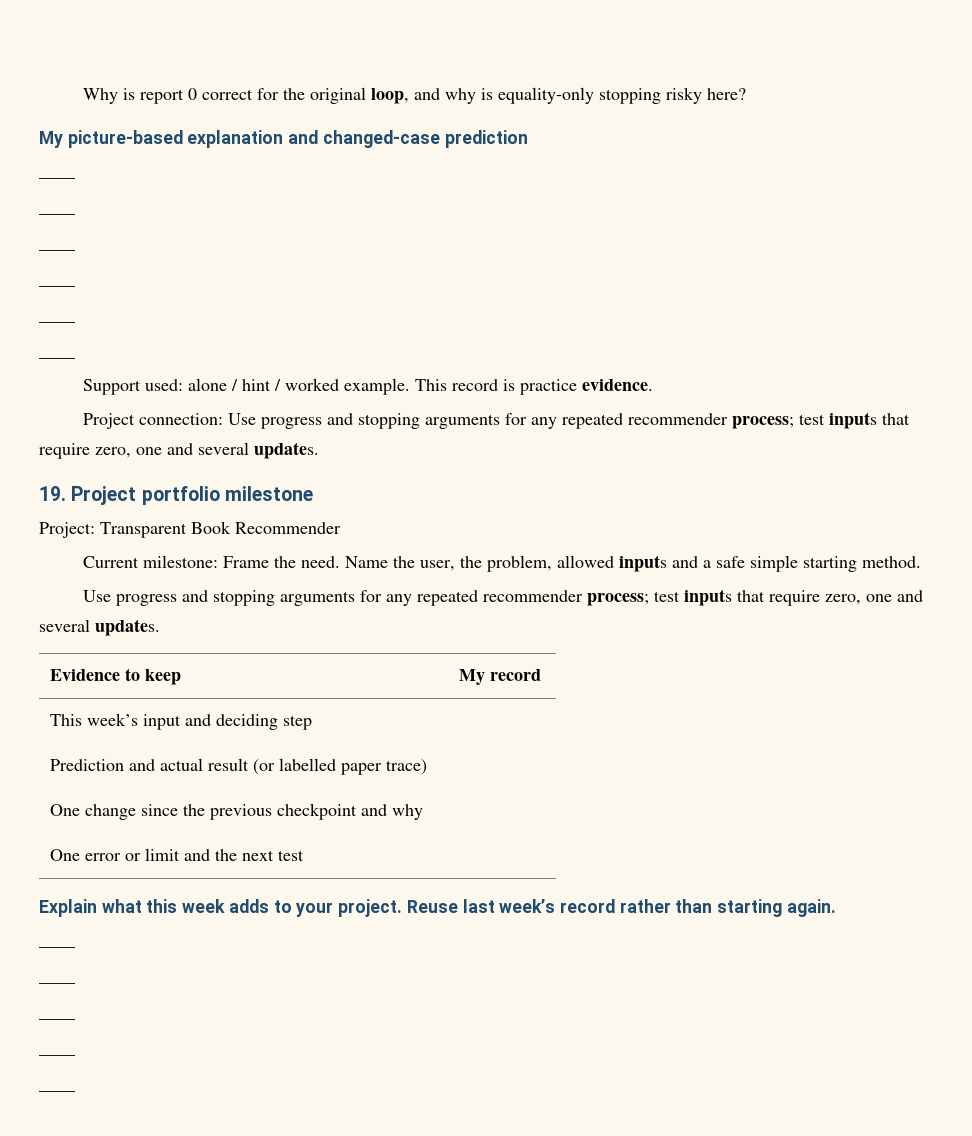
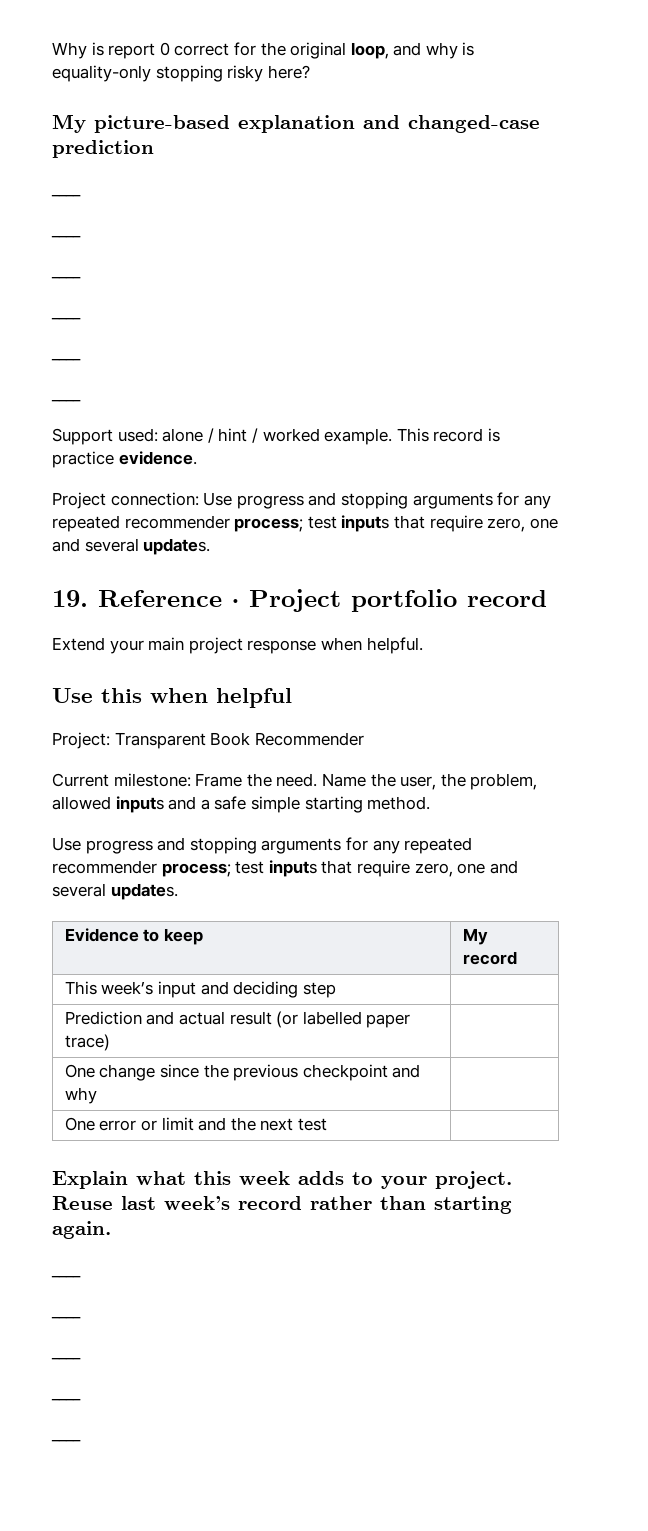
[71,486,313,505] Project portfolio milestone -> [98,589,547,612] [52,637,423,654] [52,688,292,708] Reference · Project portfolio record // Extend your main project response when helpful. // Use this when helpful

